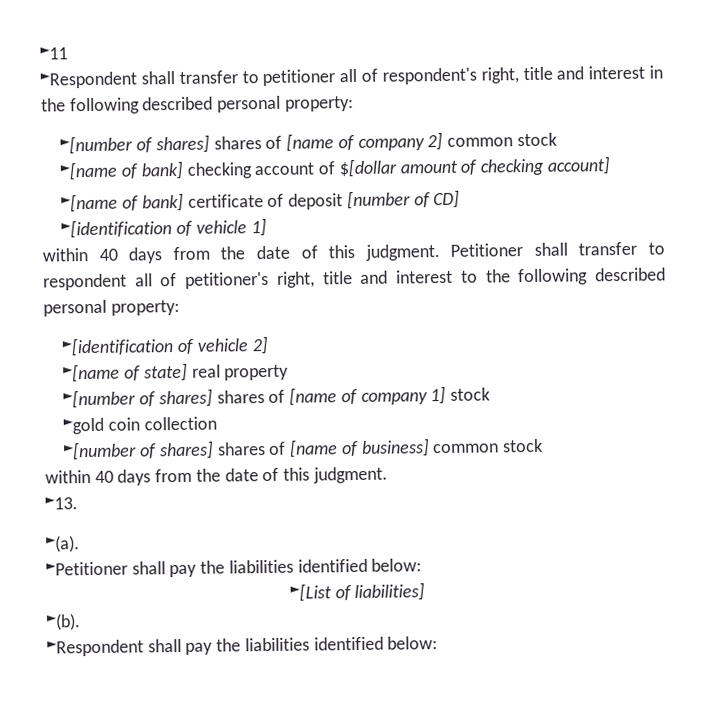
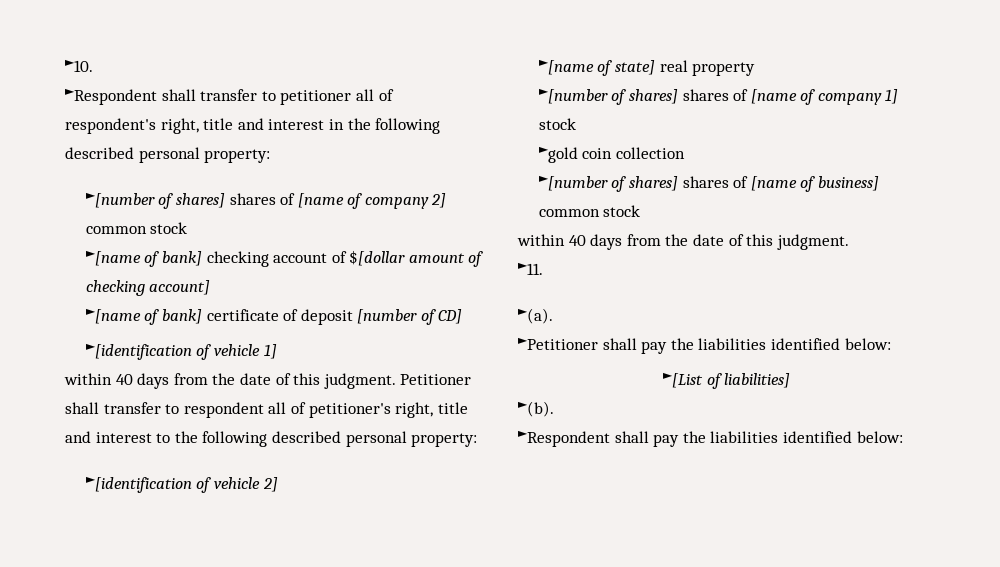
[40,46,68,60] ►11 -> [65,59,93,72] ►10.
[45,496,78,510] ►13. -> [518,262,543,275] ►11.

